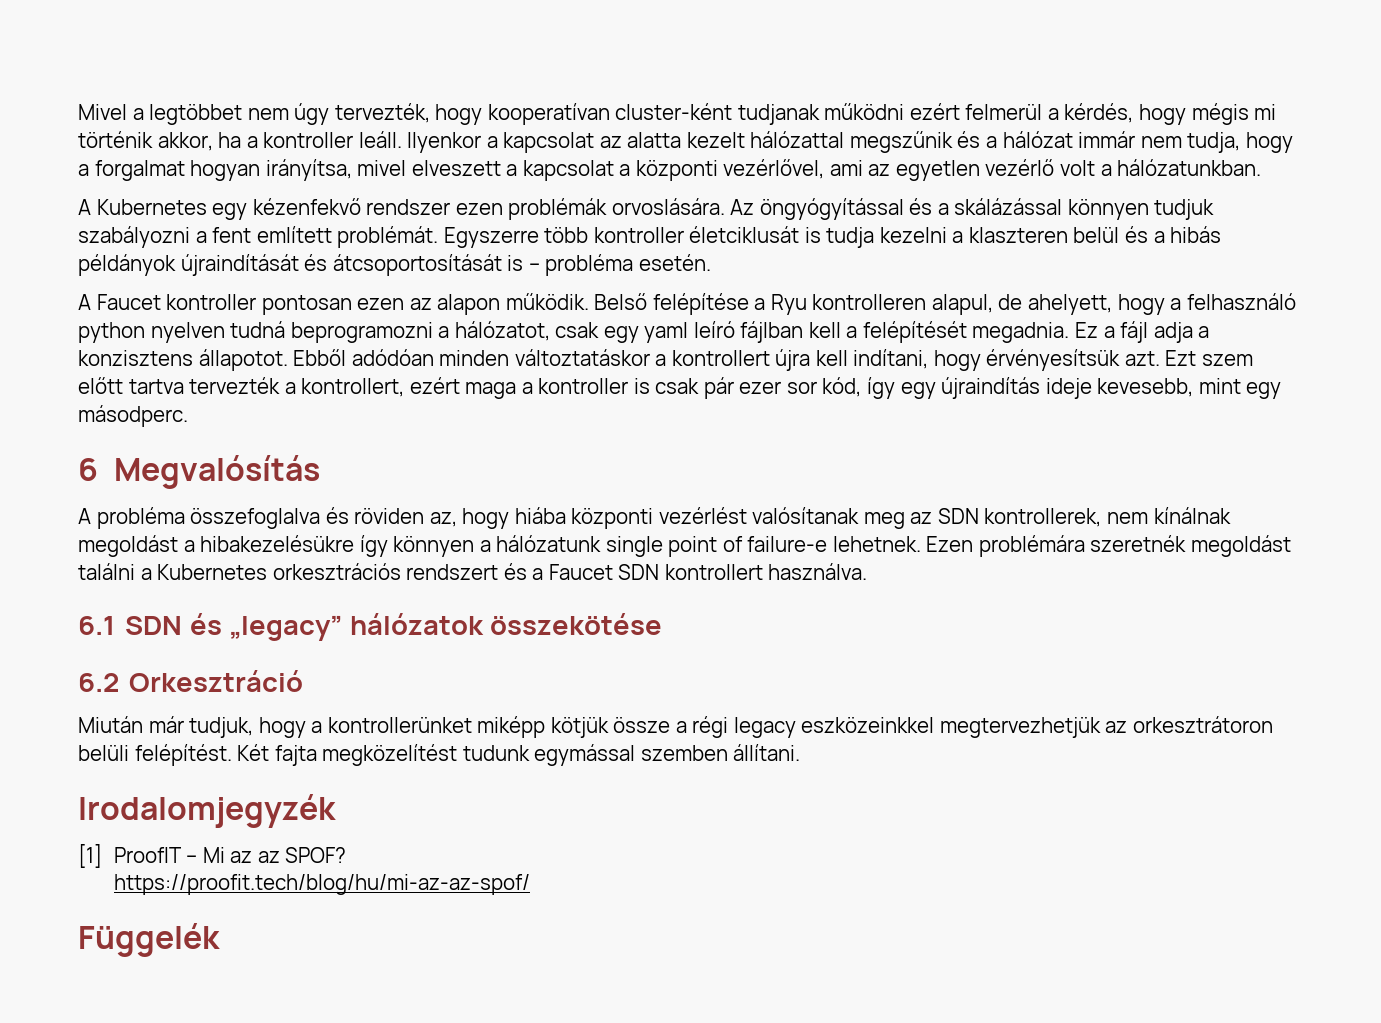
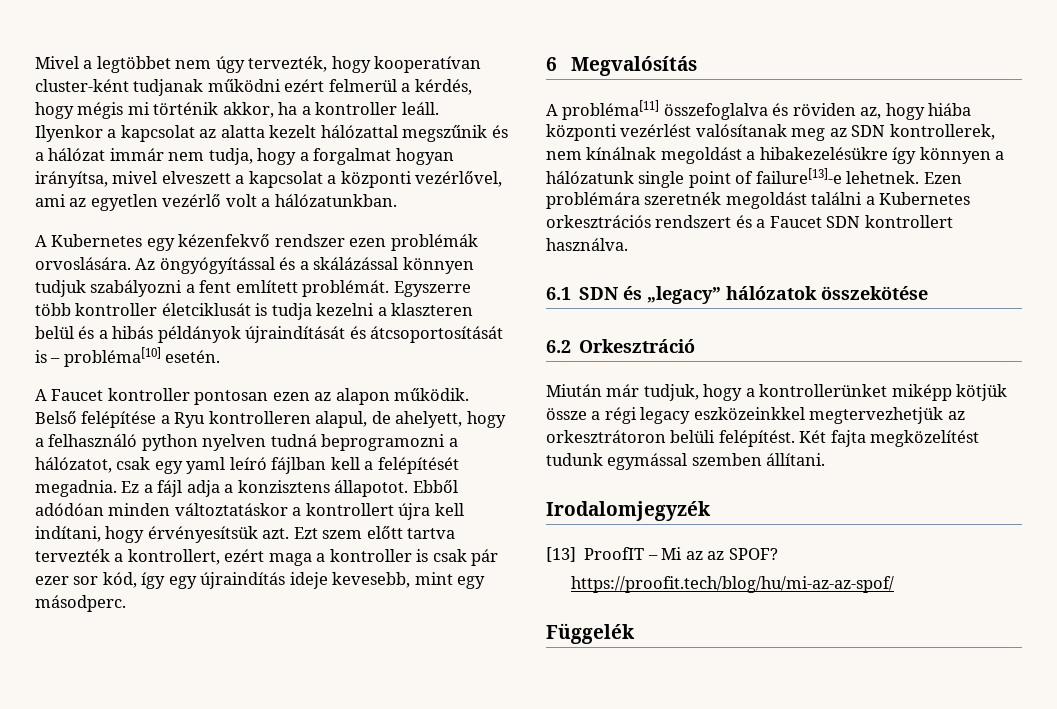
[545,254,634,276] probléma -> [63,347,161,367] probléma[10]
[96,507,185,529] probléma -> [562,100,660,120] probléma[11]
[747,536,828,552] failure-e -> [755,168,842,184] failure[13]-e
[78,844,102,868] [1] -> [546,547,576,562] [13]

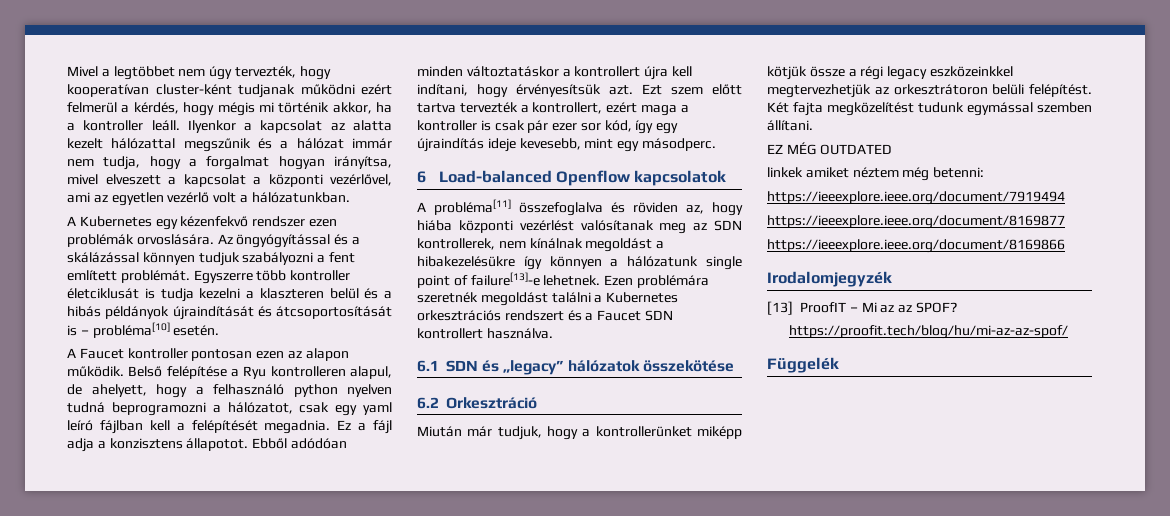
[570,56,697,76] Megvalósítás -> [438,170,727,186] Load-balanced Openflow kapcsolatok
(826, 459) none -> [767,142,892,155] [767,167,985,181] [767,191,1065,205] [767,215,1065,229] [767,239,1065,253] // EZ MÉG OUTDATED // linkek amiket néztem még betenni: // https://ieeexplore.ieee.org/document/7919494 // https://ieeexplore.ieee.org/document/8169877 // https://ieeexplore.ieee.org/document/8169866

